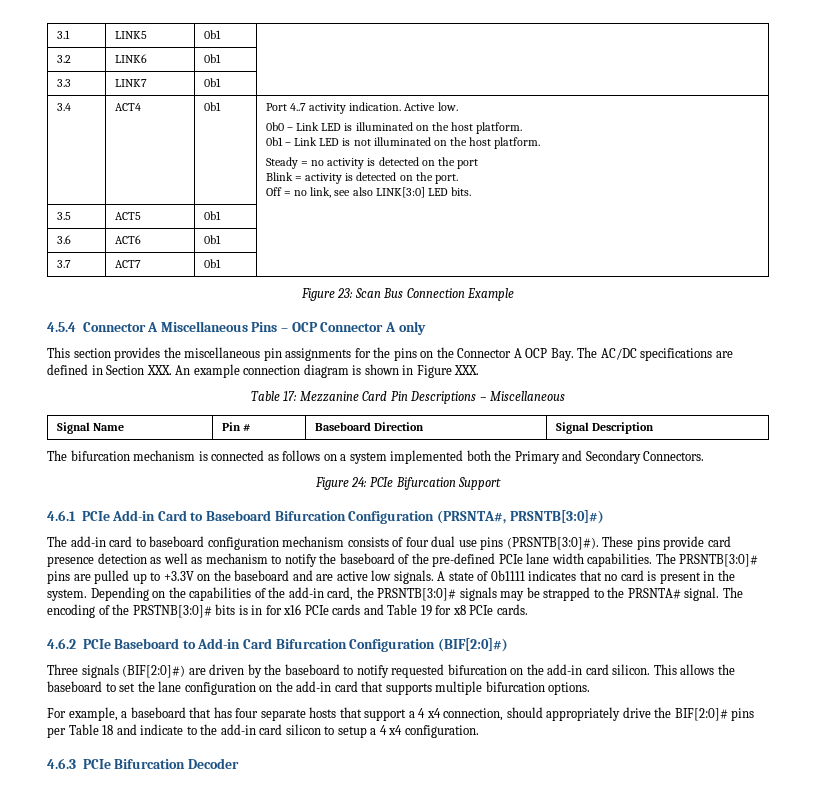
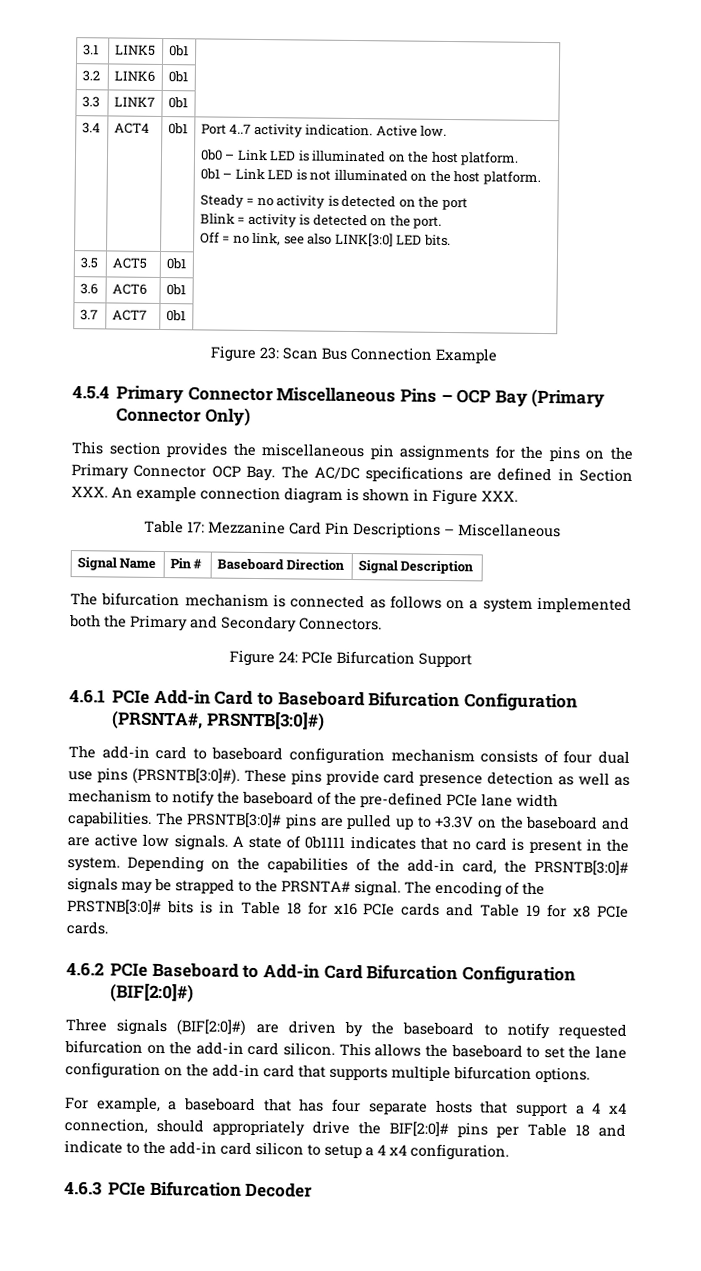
[82,322,159,332] Connector A -> [116,385,274,404] Primary Connector
[320,321,426,335] Connector A only -> [494,388,606,408] [116,407,251,426] Bay (Primary Connector Only)
[457,348,522,358] Connector A -> [71,463,207,480] Primary Connector
(263, 610) none -> [240,900,302,915] Table 18

